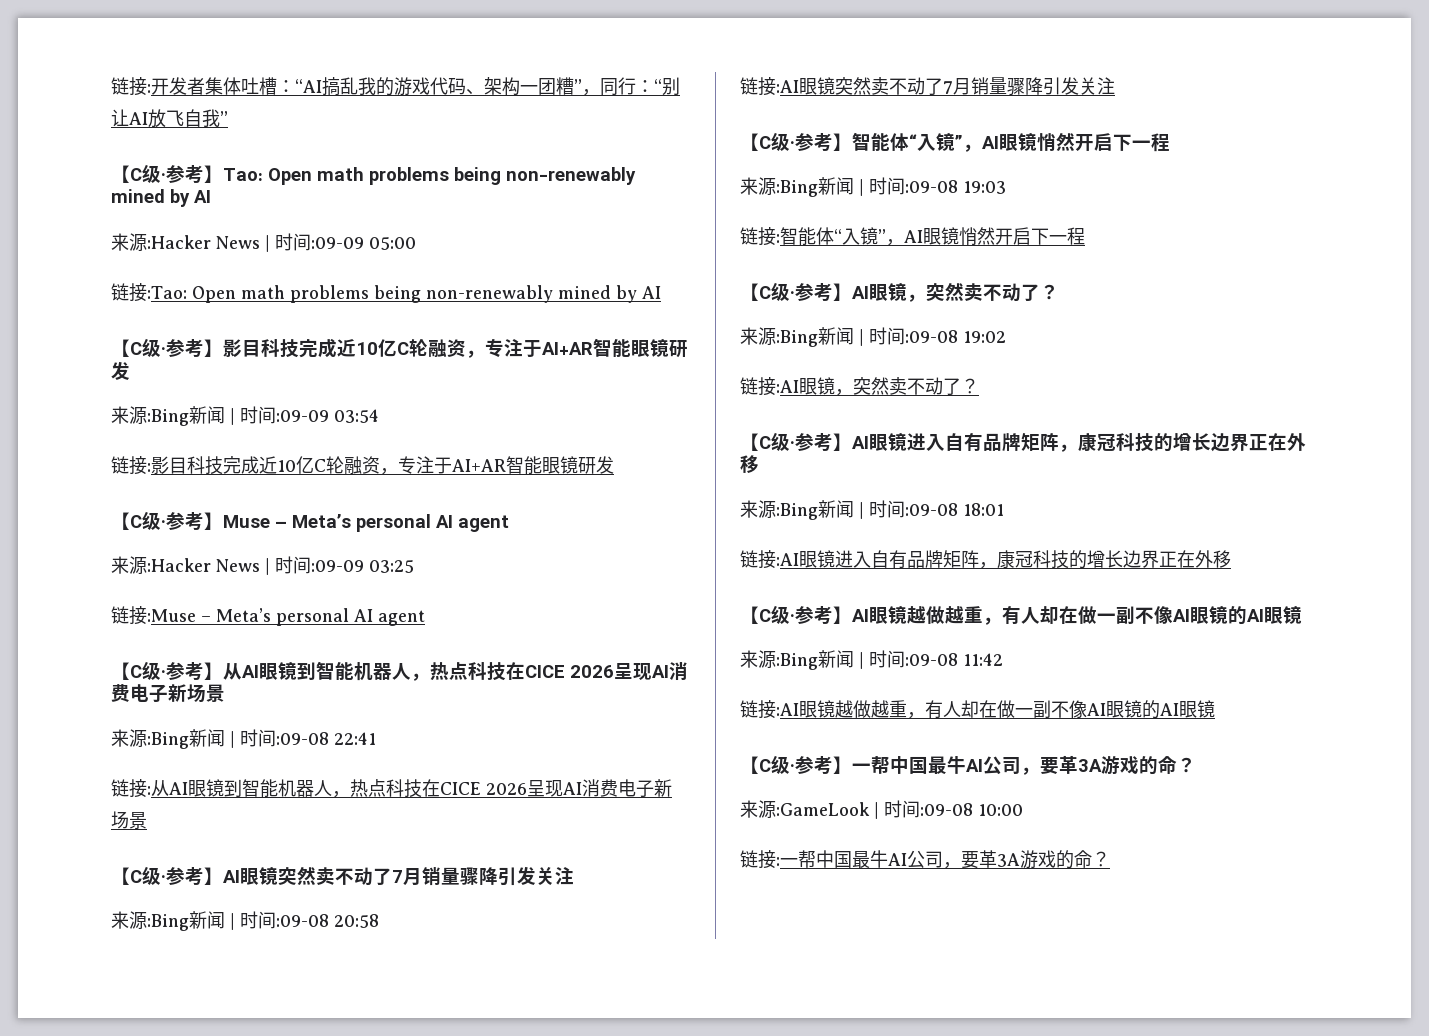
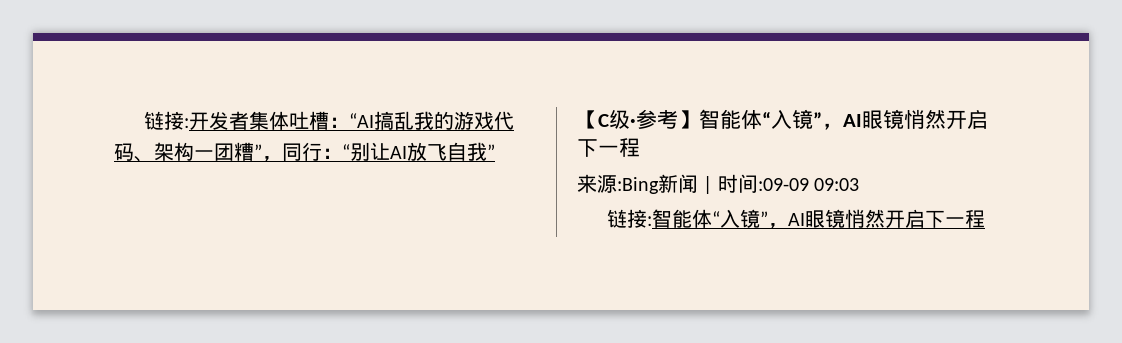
[111,164,636,185] [111,189,211,207] [111,233,416,252] [111,283,661,303] [111,338,688,358] [111,361,130,380] [111,406,379,426] [111,456,614,475] [111,511,509,532] [111,556,414,575] [111,606,425,626] [111,661,688,681] [111,684,225,703] [111,729,376,749] [111,779,672,798] [111,811,147,829] [111,866,574,886] [111,911,379,931] [740,77,1115,96] // 【C级·参考】Tao: Open math problems being non-renewably mined by AI // 来源:Hacker News | 时间:09-09 05:00 // 链接:Tao: Open math problems being non-renewably mined by AI // 【C级·参考】影目科技完成近10亿C轮融资，专注于AI+AR智能眼镜研发 // 来源:Bing新闻 | 时间:09-09 03:54 // 链接:影目科技完成近10亿C轮融资，专注于AI+AR智能眼镜研发 // 【C级·参考】Muse – Meta’s personal AI agent // 来源:Hacker News | 时间:09-09 03:25 // 链接:Muse – Meta’s personal AI agent // 【C级·参考】从AI眼镜到智能机器人，热点科技在CICE 2026呈现AI消费电子新场景 // 来源:Bing新闻 | 时间:09-08 22:41 // 链接:从AI眼镜到智能机器人，热点科技在CICE 2026呈现AI消费电子新场景 // 【C级·参考】AI眼镜突然卖不动了7月销量骤降引发关注 // 来源:Bing新闻 | 时间:09-08 20:58 // 链接:AI眼镜突然卖不动了7月销量骤降引发关注 -> (495, 151) none
[905,180,1006,194] :09-08 19:03 -> [757,178,860,191] :09-09 09:03
[740,282,1059,302] [740,327,1006,347] [740,377,979,396] [740,432,1306,452] [740,455,759,473] [740,500,1004,520] [740,550,1231,569] [740,605,1302,625] [740,650,1003,670] [740,700,1215,719] [740,755,1196,775] [740,800,1023,819] [740,850,1110,869] // 【C级·参考】AI眼镜，突然卖不动了？ // 来源:Bing新闻 | 时间:09-08 19:02 // 链接:AI眼镜，突然卖不动了？ // 【C级·参考】AI眼镜进入自有品牌矩阵，康冠科技的增长边界正在外移 // 来源:Bing新闻 | 时间:09-08 18:01 // 链接:AI眼镜进入自有品牌矩阵，康冠科技的增长边界正在外移 // 【C级·参考】AI眼镜越做越重，有人却在做一副不像AI眼镜的AI眼镜 // 来源:Bing新闻 | 时间:09-08 11:42 // 链接:AI眼镜越做越重，有人却在做一副不像AI眼镜的AI眼镜 // 【C级·参考】一帮中国最牛AI公司，要革3A游戏的命？ // 来源:GameLook | 时间:09-08 10:00 // 链接:一帮中国最牛AI公司，要革3A游戏的命？ -> (986, 218) none

